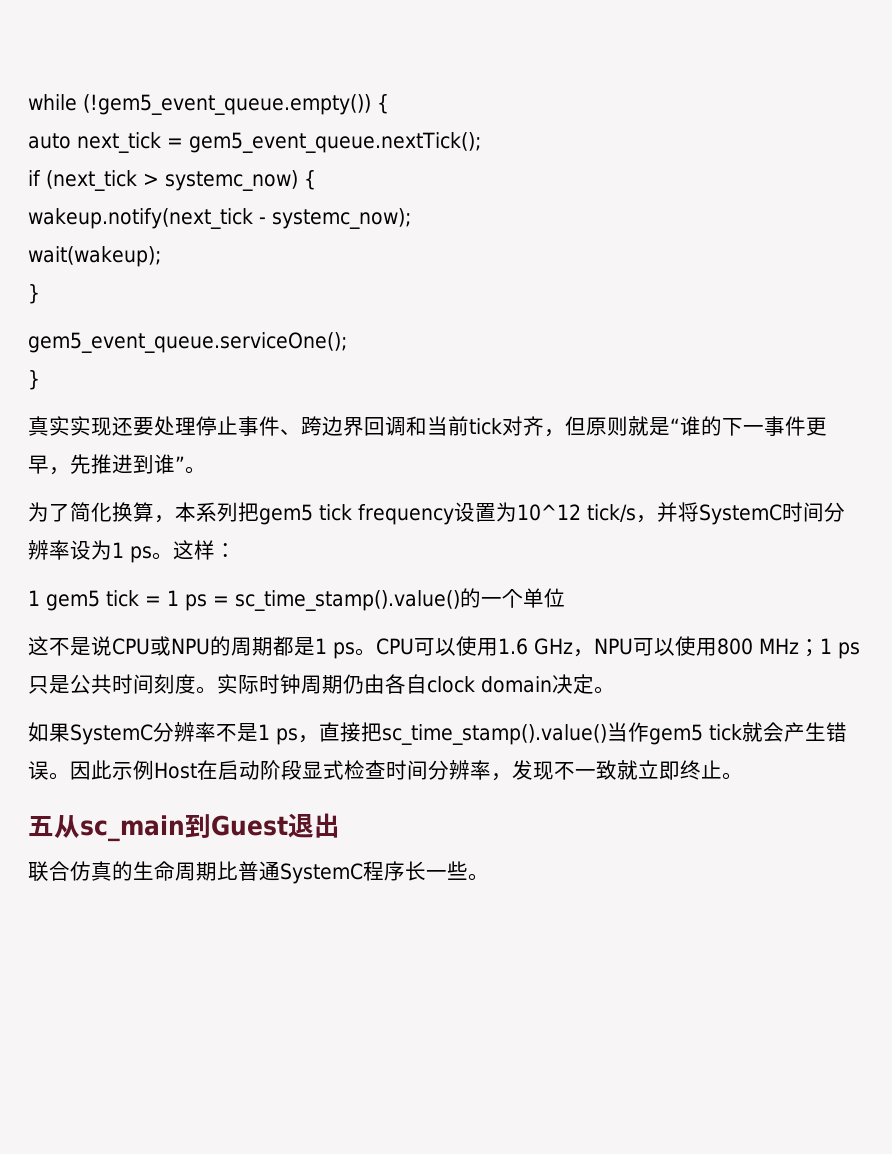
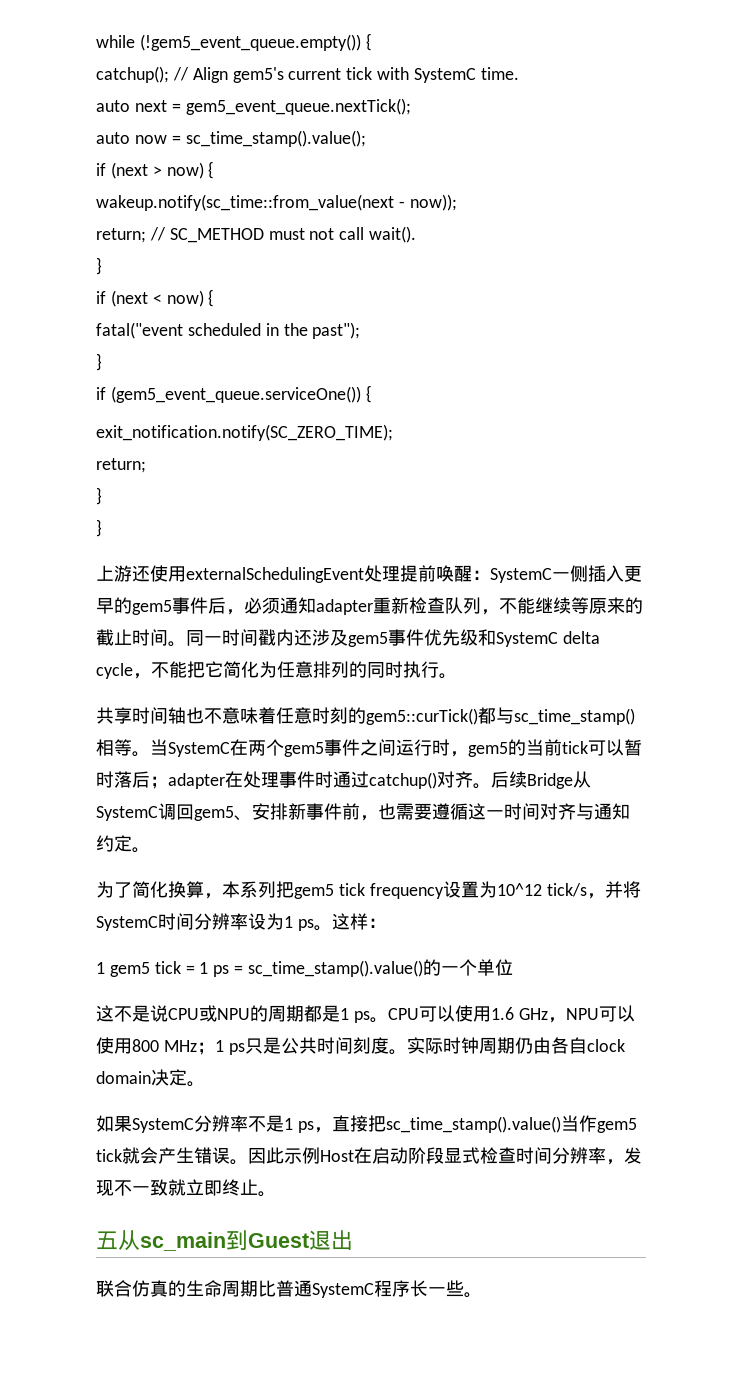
[28,132,161,153] // auto next_tick -> [96,66,519,83] [96,100,167,112] // catchup(); // Align gem5's current tick with SystemC time. // auto next
[28,170,316,191] [28,208,411,229] [28,246,161,267] [28,284,40,304] [28,332,347,353] [28,370,40,390] [28,416,827,437] [28,454,185,475] if (next_tick > systemc_now) { // wakeup.notify(next_tick - systemc_now); // wait(wakeup); // } // gem5_event_queue.serviceOne(); // } // 真实实现还要处理停止事件、跨边界回调和当前tick对齐，但原则就是“谁的下一事件更早，先推进到谁” -> [96,130,366,147] [96,161,215,179] [96,194,457,211] [96,226,417,243] [96,257,102,275] [96,289,215,307] [96,322,361,339] [96,353,102,371] [96,385,372,403] [96,424,393,441] [96,458,146,473] [96,487,102,505] [96,519,102,537] [96,565,642,583] [96,597,643,615] [96,629,600,647] [96,661,457,679] [96,707,635,725] [96,739,642,757] [96,771,591,789] [96,803,630,821] [96,835,132,852] auto now = sc_time_stamp().value(); // if (next > now) { // wakeup.notify(sc_time::from_value(next - now)); // return; // SC_METHOD must not call wait(). // } // if (next < now) { // fatal("event scheduled in the past"); // } // if (gem5_event_queue.serviceOne()) { // exit_notification.notify(SC_ZERO_TIME); // return; // } // } // 上游还使用externalSchedulingEvent处理提前唤醒：SystemC一侧插入更早的gem5事件后，必须通知adapter重新检查队列，不能继续等原来的截止时间。同一时间戳内还涉及gem5事件优先级和SystemC delta cycle，不能把它简化为任意排列的同时执行。 // 共享时间轴也不意味着任意时刻的gem5::curTick()都与sc_time_stamp()相等。当SystemC在两个gem5事件之间运行时，gem5的当前tick可以暂时落后；adapter在处理事件时通过catchup()对齐。后续Bridge从SystemC调回gem5、安排新事件前，也需要遵循这一时间对齐与通知约定

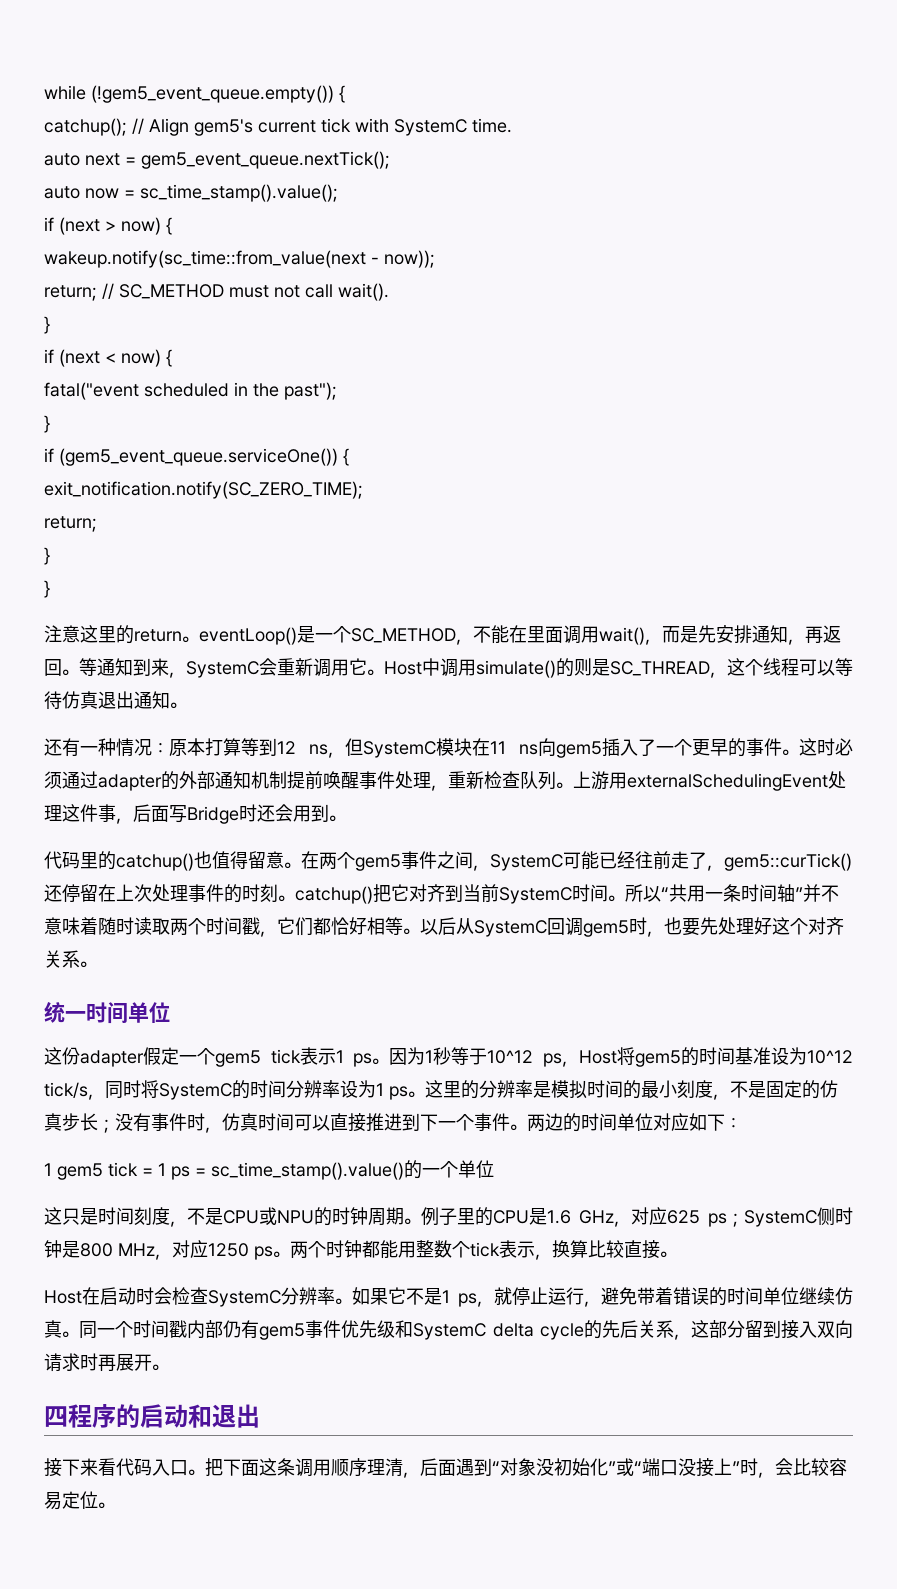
[96,565,642,583] [96,597,643,615] [96,629,600,647] [96,661,457,679] [96,707,635,725] [96,739,230,757] 上游还使用externalSchedulingEvent处理提前唤醒：SystemC一侧插入更早的gem5事件后，必须通知adapter重新检查队列，不能继续等原来的截止时间。同一时间戳内还涉及gem5事件优先级和SystemC delta cycle，不能把它简化为任意排列的同时执行。 // 共享时间轴也不意味着任意时刻的gem5::curTick()都与sc_time_stamp()相等。当SystemC -> [44,625,841,645] [44,658,853,678] [44,691,187,710] [44,738,853,758] [44,771,846,791] [44,804,346,824] [44,851,301,871] 注意这里的return。eventLoop()是一个SC_METHOD，不能在里面调用wait()，而是先安排通知，再返回。等通知到来，SystemC会重新调用它。Host中调用simulate()的则是SC_THREAD，这个线程可以等待仿真退出通知。 // 还有一种情况：原本打算等到12 ns，但SystemC模块在11 ns向gem5插入了一个更早的事件。这时必须通过adapter的外部通知机制提前唤醒事件处理，重新检查队列。上游用externalSchedulingEvent处理这件事，后面写Bridge时还会用到。 // 代码里的catchup()也值得留意。
[396,739,642,757] [96,771,591,789] [96,803,630,821] [96,835,150,853] [96,881,641,899] [96,916,158,931] 运行时，gem5的当前tick可以暂时落后；adapter在处理事件时通过catchup()对齐。后续Bridge从SystemC调回gem5、安排新事件前，也需要遵循这一时间对齐与通知约定。 // 为了简化换算，本系列把gem5 tick frequency设置为10^12 tick/s，并将SystemC -> [473,851,852,871] [44,884,839,904] [44,917,844,937] [44,950,97,968] [44,1001,170,1024] [44,1047,853,1067] [44,1080,250,1100] ，SystemC可能已经往前走了，gem5::curTick()还停留在上次处理事件的时刻。catchup()把它对齐到当前SystemC时间。所以“共用一条时间轴”并不意味着随时读取两个时间戳，它们都恰好相等。以后从SystemC回调gem5时，也要先处理好这个对齐关系。 // 统一时间单位 // 这份adapter假定一个gem5 tick表示1 ps。因为1秒等于10^12 ps，Host将gem5的时间基准设为10^12 tick/s，同时将SystemC的
[349,913,368,930] 样 -> [443,1080,838,1100] [44,1113,725,1133] 里的分辨率是模拟时间的最小刻度，不是固定的仿真步长；没有事件时，仿真时间可以直接推进到下一个事件。两边的时间单位对应如下
[114,1005,635,1023] [96,1037,625,1055] [96,1069,205,1087] [96,1115,132,1132] 不是说CPU或NPU的周期都是1 ps。CPU可以使用1.6 GHz，NPU可以使用800 MHz；1 ps只是公共时间刻度。实际时钟周期仍由各自clock domain决定。 // 如果 -> [62,1207,853,1227] [44,1240,677,1260] [44,1287,208,1305] 只是时间刻度，不是CPU或NPU的时钟周期。例子里的CPU是1.6 GHz，对应625 ps；SystemC侧时钟是800 MHz，对应1250 ps。两个时钟都能用整数个tick表示，换算比较直接。 // Host在启动时会检查
(248, 1123) none -> [335,1287,406,1305] 。如果它
[331,1115,637,1133] [96,1147,642,1165] [96,1179,276,1197] [96,1230,353,1251] [96,1280,464,1298] 直接把sc_time_stamp().value()当作gem5 tick就会产生错误。因此示例Host在启动阶段显式检查时间分辨率，发现不一致就立即终止。 // 五从sc_main到Guest退出 // 联合仿真的生命周期比普通SystemC程序长一些 -> [494,1287,853,1307] [44,1320,853,1340] [44,1353,169,1372] [44,1404,260,1428] [44,1458,847,1478] [44,1491,98,1510] 就停止运行，避免带着错误的时间单位继续仿真。同一个时间戳内部仍有gem5事件优先级和SystemC delta cycle的先后关系，这部分留到接入双向请求时再展开。 // 四程序的启动和退出 // 接下来看代码入口。把下面这条调用顺序理清，后面遇到“对象没初始化”或“端口没接上”时，会比较容易定位

